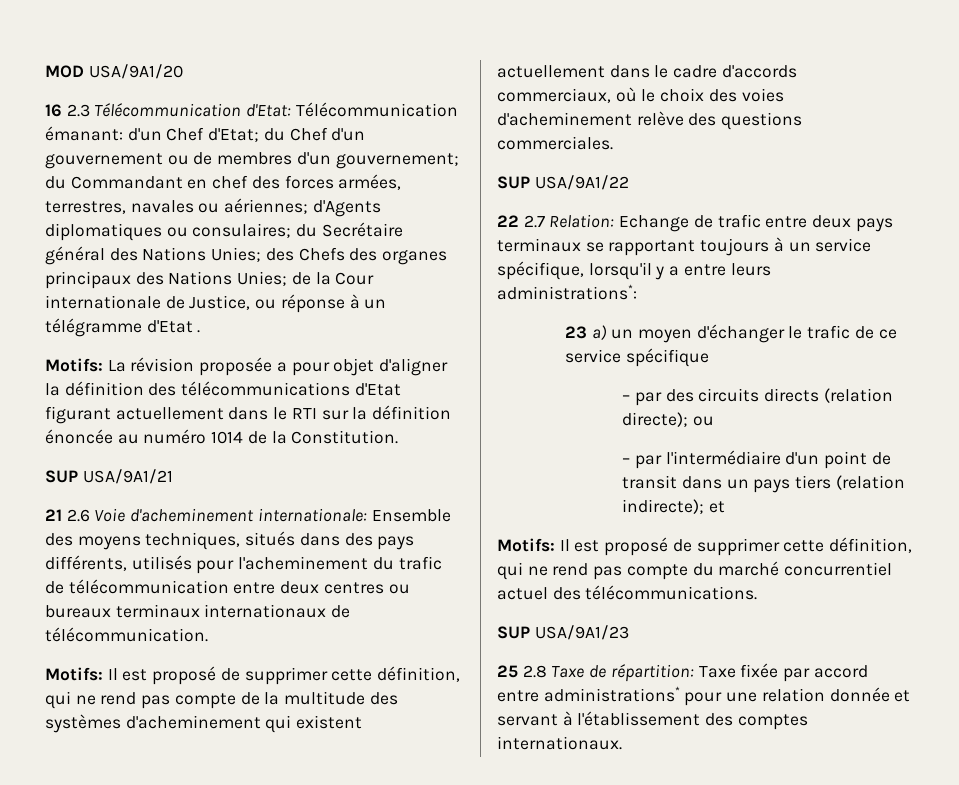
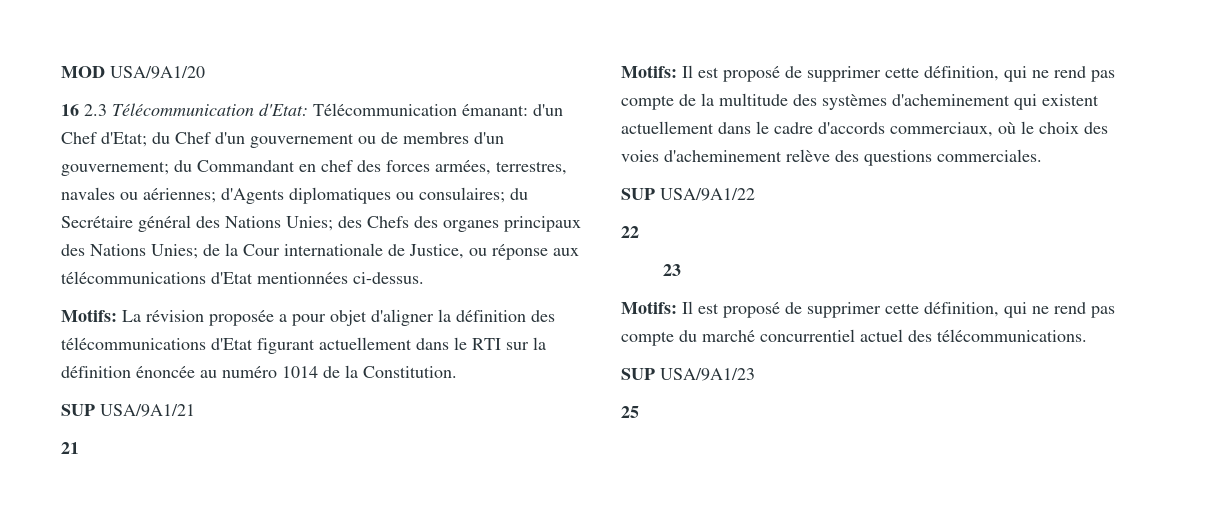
[349,294,387,309] [45,318,201,337] à un télégramme d'Etat . -> [553,248,579,256] [61,271,424,284] aux télécommunications d'Etat mentionnées ci-dessus.
[66,508,451,522] [45,531,415,550] [45,555,442,574] [45,579,410,594] [45,604,351,618] [45,627,208,642] 2.6 Voie d'acheminement internationale: Ensemble des moyens techniques, situés dans des pays différents, utilisés pour l'acheminement du trafic de télécommunication entre deux centres ou bureaux terminaux internationaux de télécommunication. -> (79, 448) none
[523,214,893,232] [497,237,872,256] [497,261,771,280] [497,284,637,300] [564,324,897,343] [564,348,709,367] [622,388,893,406] [622,412,714,427] [622,450,891,469] [622,475,905,493] [622,499,725,514] 2.7 Relation: Echange de trafic entre deux pays terminaux se rapportant toujours à un service spécifique, lorsqu'il y a entre leurs administrations*: // 23 a) un moyen d'échanger le trafic de ce service spécifique // – par des circuits directs (relation directe); ou // – par l'intermédiaire d'un point de transit dans un pays tiers (relation indirecte); et -> [662,264,681,276] // 23
[522,663,868,682] [497,686,911,706] [497,711,808,730] [497,736,622,750] 2.8 Taxe de répartition: Taxe fixée par accord entre administrations* pour une relation donnée et servant à l'établissement des comptes internationaux. -> (639, 412) none

